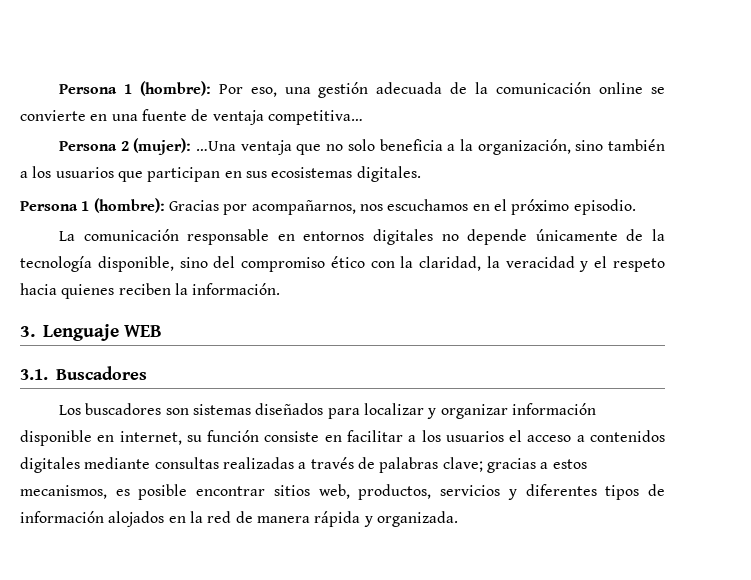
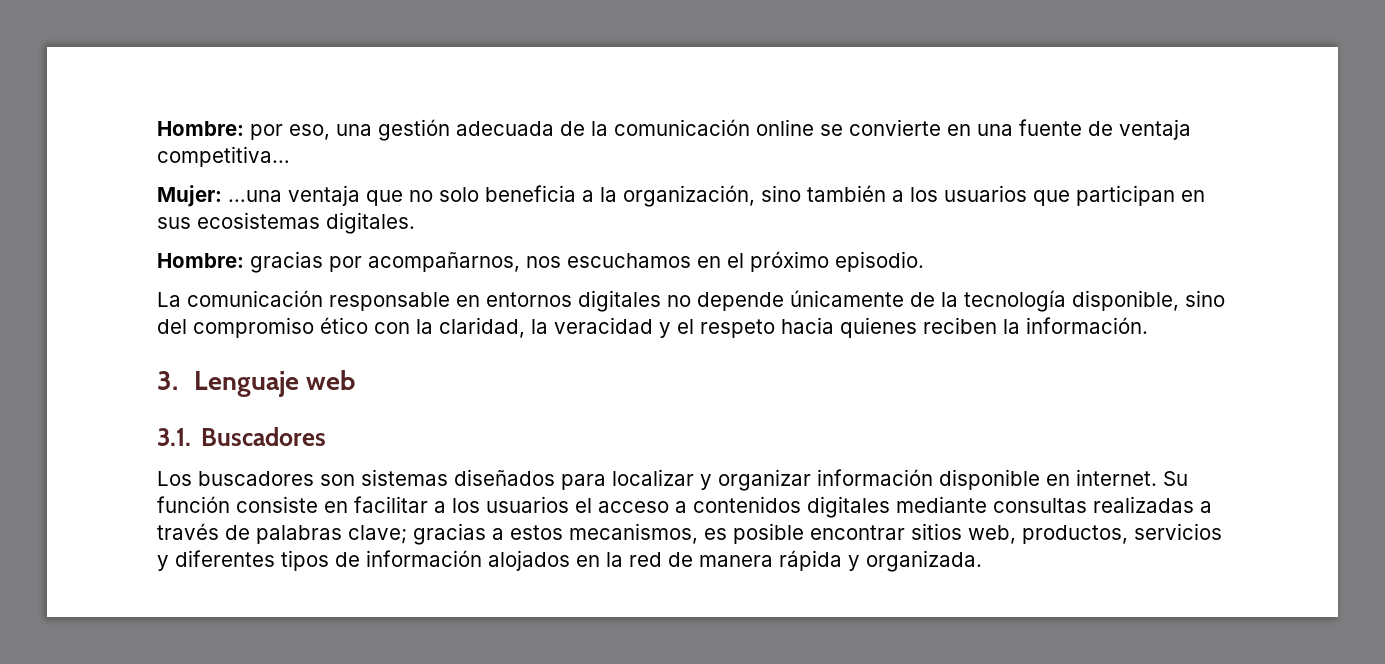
[58,81,243,96] Persona 1 (hombre): Por -> [157,121,283,140] Hombre: por
[58,138,237,155] Persona 2 (mujer): …Una -> [157,185,282,207] Mujer: …una
[20,198,219,213] Persona 1 (hombre): Gracias -> [157,251,323,273] Hombre: gracias
[124,325,162,337] WEB -> [306,370,356,390] web
[119,431,202,445] internet, su -> [1076,469,1188,486] internet. Su

